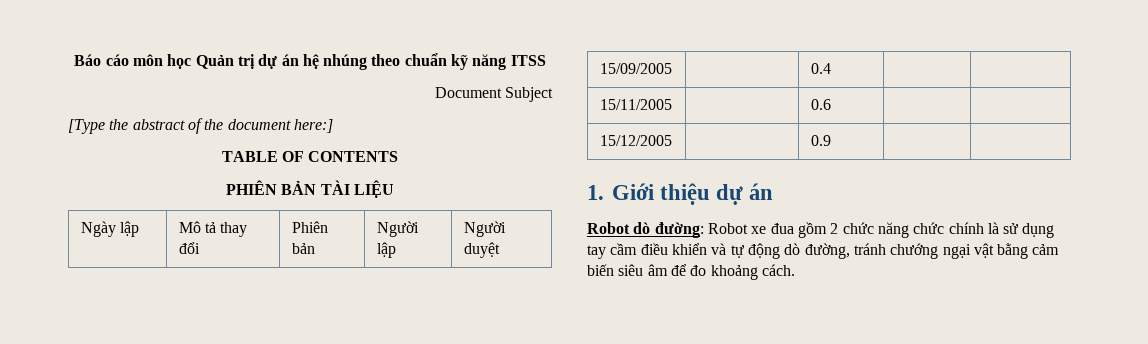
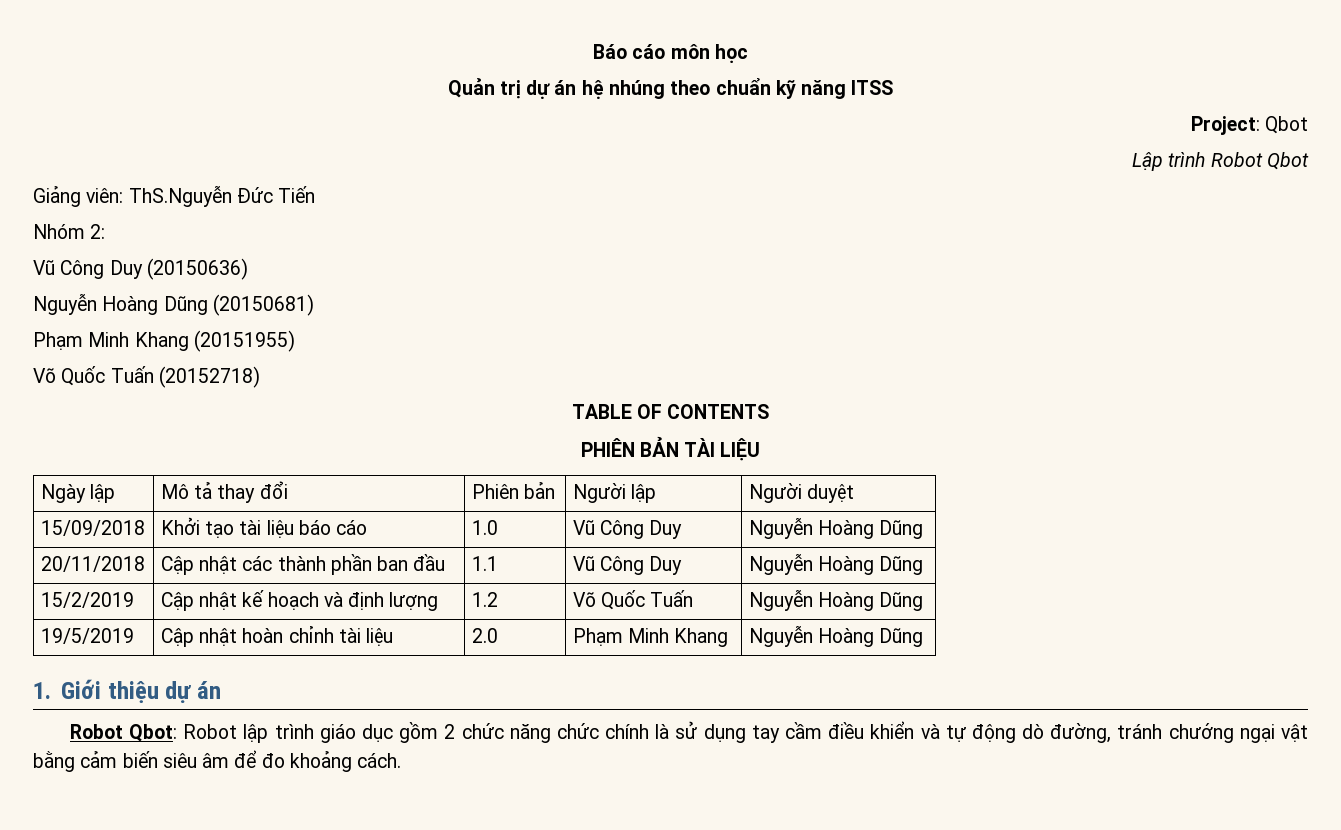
(192, 61) none -> (748, 53) //
[434,87,553,102] [68,118,333,134] Document Subject // [Type the abstract of the document here:] -> [1190,116,1308,135] [1132,152,1310,171] [33,185,316,207] [33,224,106,239] [33,258,248,280] [33,293,314,316] [33,330,295,352] [33,366,260,388] Project: Qbot // Lập trình Robot Qbot // Giảng viên: ThS.Nguyễn Đức Tiến // Nhóm 2: // Vũ Công Duy (20150636) // Nguyễn Hoàng Dũng (20150681) // Phạm Minh Khang (20151955) // Võ Quốc Tuấn (20152718)
[599,63,672,74] [810,63,831,74] [599,99,672,110] [810,99,831,110] [599,135,672,146] [810,135,831,146] 15/09/2005 | | 0.4 | | // 15/11/2005 | | 0.6 | | // 15/12/2005 | | 0.9 | | -> [40,520,145,536] [160,517,368,538] [471,520,498,535] [572,520,683,539] [748,517,924,539] [40,556,145,572] [160,554,446,575] [471,556,498,571] [572,556,683,575] [748,553,924,575] [40,592,134,608] [160,590,439,611] [471,592,498,607] [572,590,694,610] [748,589,924,611] [40,628,134,644] [160,626,394,647] [471,628,498,643] [572,628,729,647] [748,625,924,647] 15/09/2018 | Khởi tạo tài liệu báo cáo | 1.0 | Vũ Công Duy | Nguyễn Hoàng Dũng // 20/11/2018 | Cập nhật các thành phần ban đầu | 1.1 | Vũ Công Duy | Nguyễn Hoàng Dũng // 15/2/2019 | Cập nhật kế hoạch và định lượng | 1.2 | Võ Quốc Tuấn | Nguyễn Hoàng Dũng // 19/5/2019 | Cập nhật hoàn chỉnh tài liệu | 2.0 | Phạm Minh Khang | Nguyễn Hoàng Dũng
[633,222,794,238] dò đường: Robot xe đua -> [129,724,393,743] Qbot: Robot lập trình giáo dục

